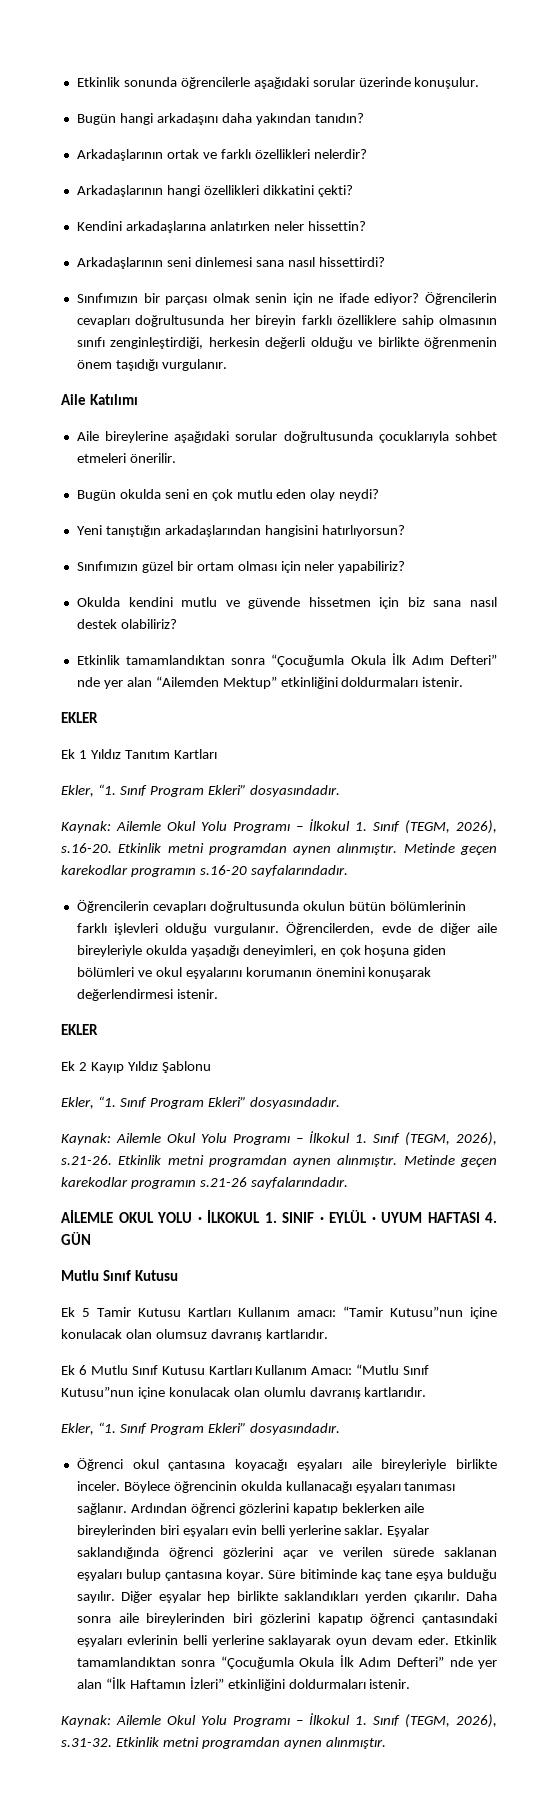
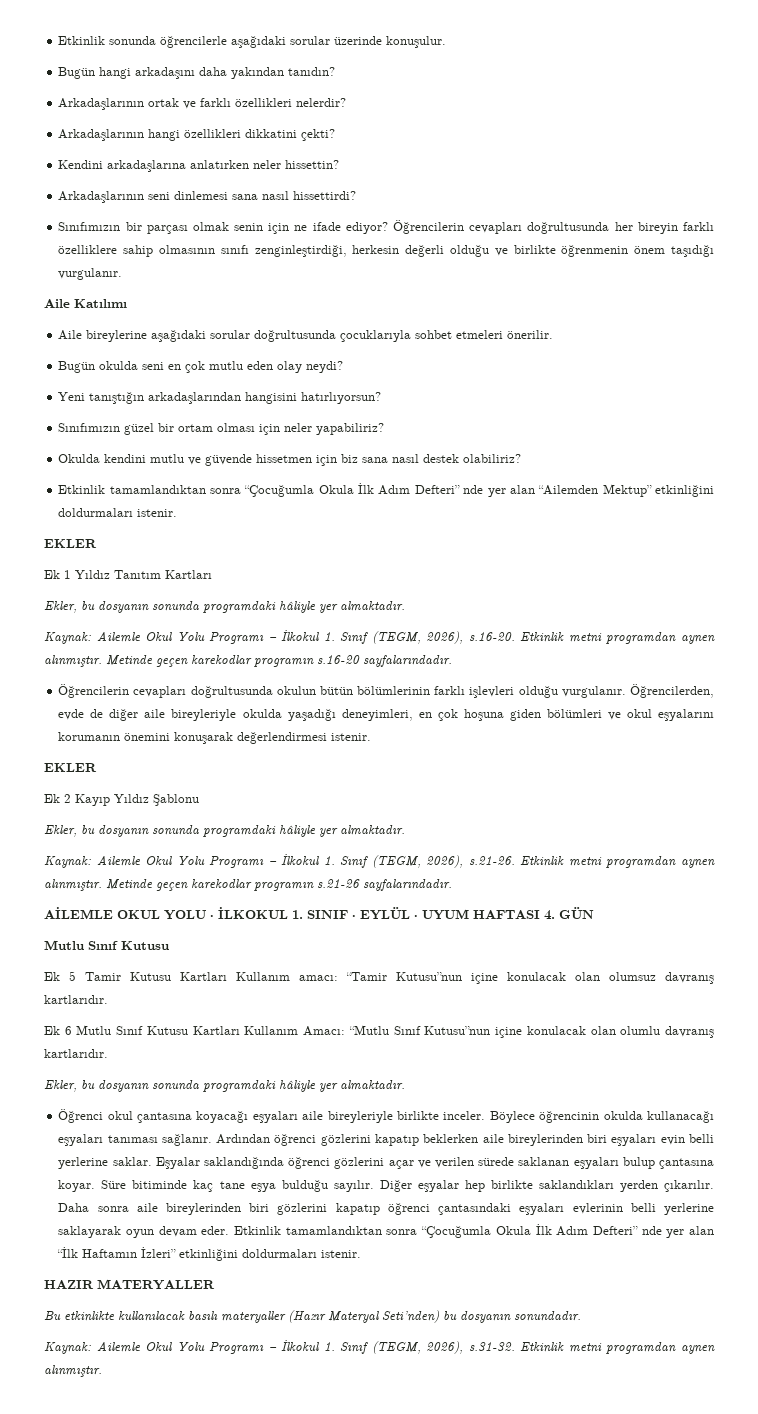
[97,784,340,797] “1. Sınıf Program Ekleri” dosyasındadır. -> [81,601,405,613] bu dosyanın sonunda programdaki hâliyle yer almaktadır.
[97,1096,340,1109] “1. Sınıf Program Ekleri” dosyasındadır. -> [81,825,405,837] bu dosyanın sonunda programdaki hâliyle yer almaktadır.
[97,1422,340,1435] “1. Sınıf Program Ekleri” dosyasındadır. -> [81,1080,405,1092] bu dosyanın sonunda programdaki hâliyle yer almaktadır.
(411, 1684) none -> [44,1279,215,1290] [44,1310,581,1323] // HAZIR MATERYALLER // Bu etkinlikte kullanılacak basılı materyaller (Hazır Materyal Seti’nden) bu dosyanın sonundadır.

